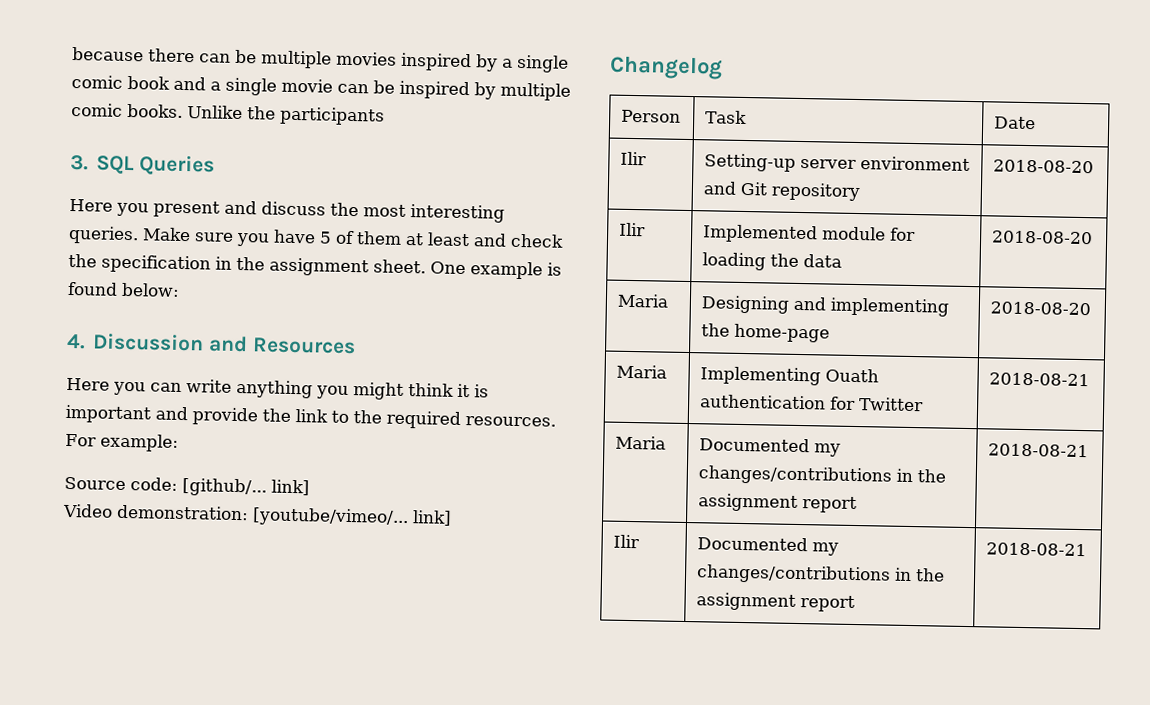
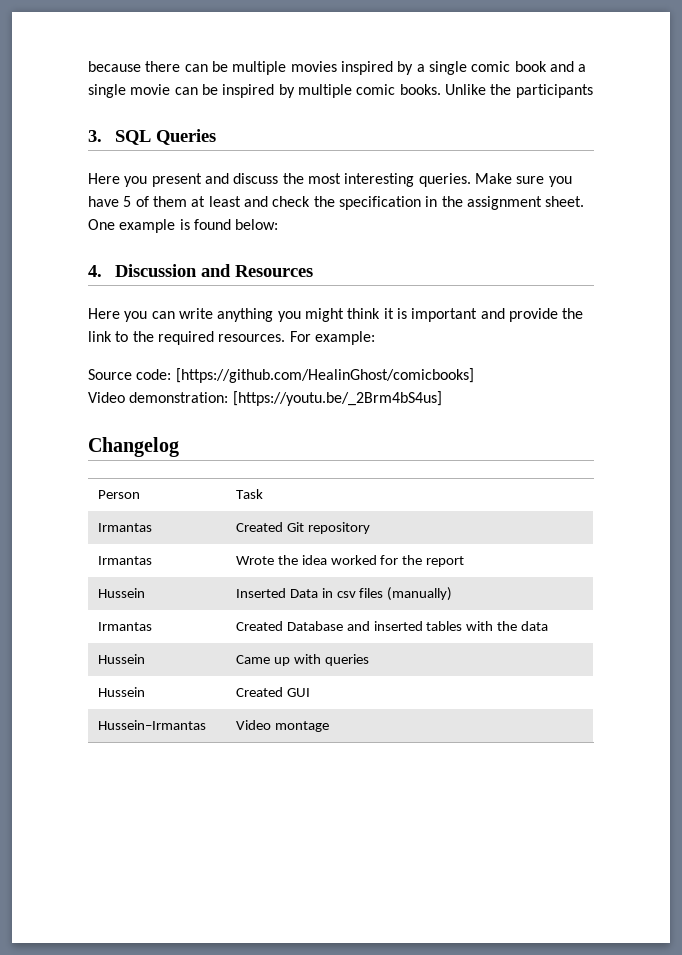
[182,478,310,497] [github/... link] -> [175,368,474,383] [https://github.com/HealinGhost/comicbooks]
[252,507,452,528] [youtube/vimeo/... link] -> [232,391,442,406] [https://youtu.be/_2Brm4bS4us]
[994,116,1037,130] [620,151,648,166] [704,153,971,172] [703,181,862,202] [993,159,1095,174] [619,222,647,237] [703,224,917,244] [702,252,843,271] [992,230,1094,245] [617,293,670,308] [701,295,950,317] [701,323,831,343] [990,301,1092,316] [616,364,668,379] [700,366,880,386] [700,394,925,412] [989,372,1091,387] [615,435,667,450] [699,437,842,457] [698,465,947,486] [698,493,858,514] [988,443,1090,458] [613,534,641,549] [697,536,840,556] [696,564,946,585] [696,592,856,613] [986,542,1088,557] | Date // Ilir | Setting-up server environment and Git repository | 2018-08-20 // Ilir | Implemented module for loading the data | 2018-08-20 // Maria | Designing and implementing the home-page | 2018-08-20 // Maria | Implementing Ouath authentication for Twitter | 2018-08-21 // Maria | Documented my changes/contributions in the assignment report | 2018-08-21 // Ilir | Documented my changes/contributions in the assignment report | 2018-08-21 -> [97,523,152,532] [235,522,370,534] [97,556,152,565] [235,555,465,567] [97,588,145,598] [235,587,453,601] [97,622,152,631] [235,621,549,631] [97,654,145,664] [235,654,369,666] [97,687,145,697] [235,687,310,697] [97,720,206,730] [235,720,329,732] // Irmantas | Created Git repository // Irmantas | Wrote the idea worked for the report // Hussein | Inserted Data in csv files (manually) // Irmantas | Created Database and inserted tables with the data // Hussein | Came up with queries // Hussein | Created GUI // Hussein–Irmantas | Video montage

